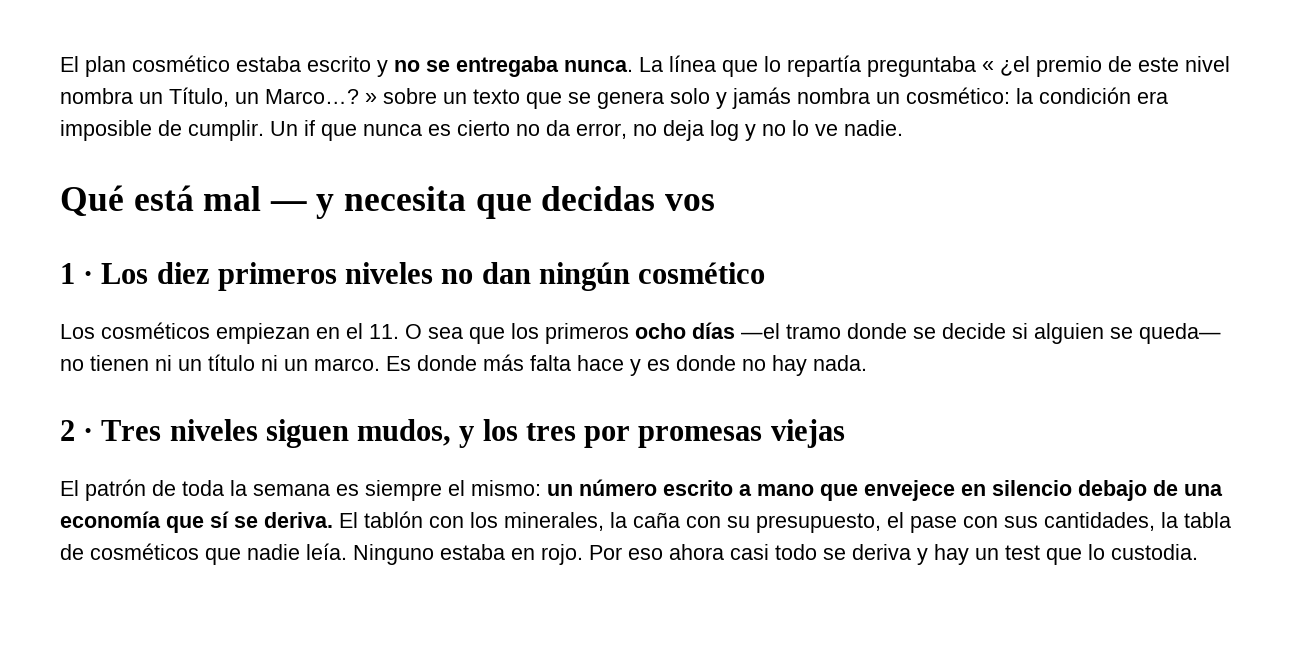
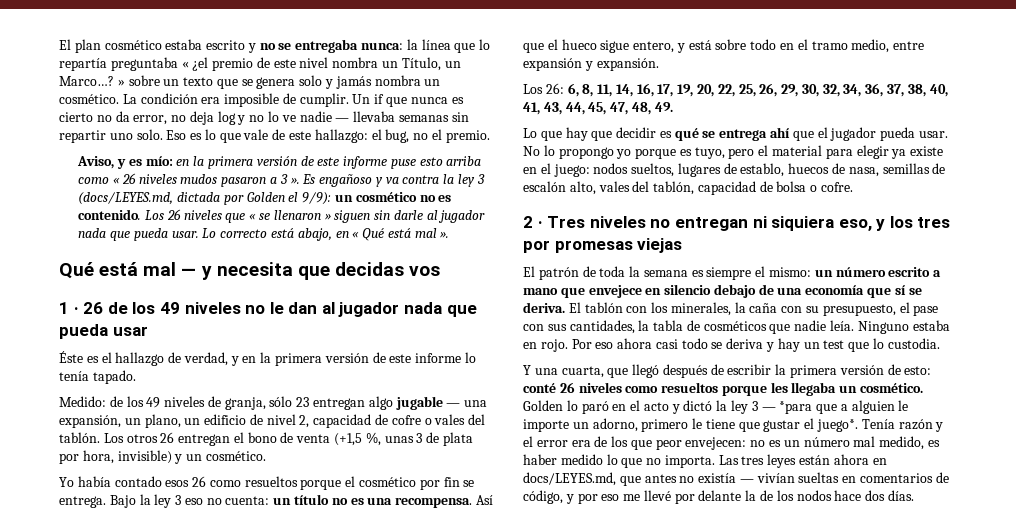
[564,57,663,72] nunca. La -> [361,39,418,50] nunca: la
[906,87,1033,104] cosmético: la -> [59,94,137,104] cosmético. La
[844,120,903,136] nadie. -> [299,111,469,122] [59,129,490,143] [77,156,482,169] [78,173,485,187] [78,192,452,205] [78,209,486,223] [78,228,450,241] nadie — llevaba semanas sin repartir uno solo. Eso es lo que vale de este hallazgo: el bug, no el premio. // Aviso, y es mío: en la primera versión de este informe puse esto arriba como « 26 niveles mudos pasaron a 3 ». Es engañoso y va contra la ley 3 (docs/LEYES.md, dictada por Golden el 9/9): un cosmético no es contenido. Los 26 niveles que « se llenaron » siguen sin darle al jugador nada que pueda usar. Lo correcto está abajo, en « Qué está mal ».
[101,262,766,291] [60,322,1221,344] [60,354,867,376] Los diez primeros niveles no dan ningún cosmético // Los cosméticos empiezan en el 11. O sea que los primeros ocho días —el tramo donde se decide si alguien se queda— no tienen ni un título ni un marco. Es donde más falta hace y es donde no hay nada. -> [83,302,477,317] [59,324,148,339] [59,351,476,366] [59,370,136,384] [59,396,488,410] [59,414,486,428] [59,432,473,446] [59,450,266,464] [59,476,475,490] [59,494,493,508] [523,39,925,53] [523,58,659,71] [523,83,948,97] [523,102,673,115] [523,127,948,141] [523,145,944,159] [523,163,946,177] [523,181,854,195] 26 de los 49 niveles no le dan al jugador nada que pueda usar // Éste es el hallazgo de verdad, y en la primera versión de este informe lo tenía tapado. // Medido: de los 49 niveles de granja, sólo 23 entregan algo jugable — una expansión, un plano, un edificio de nivel 2, capacidad de cofre o vales del tablón. Los otros 26 entregan el bono de venta (+1,5 %, unas 3 de plata por hora, invisible) y un cosmético. // Yo había contado esos 26 como resueltos porque el cosmético por fin se entrega. Bajo la ley 3 eso no cuenta: un título no es una recompensa. Así que el hueco sigue entero, y está sobre todo en el tramo medio, entre expansión y expansión. // Los 26: 6, 8, 11, 14, 16, 17, 19, 20, 22, 25, 26, 29, 30, 32, 34, 36, 37, 38, 40, 41, 43, 44, 45, 47, 48, 49. // Lo que hay que decidir es qué se entrega ahí que el jugador pueda usar. No lo propongo yo porque es tuyo, pero el material para elegir ya existe en el juego: nodos sueltos, lugares de establo, huecos de nasa, semillas de escalón alto, vales del tablón, capacidad de bolsa o cofre.
[265,419,452,448] siguen mudos, -> [650,216,872,231] no entregan ni siquiera eso,
(1198, 552) none -> [523,364,932,378] [523,382,924,396] [523,400,909,414] [523,418,944,432] [523,436,940,450] [523,454,887,468] [523,472,949,486] [523,490,914,504] // Y una cuarta, que llegó después de escribir la primera versión de esto: conté 26 niveles como resueltos porque les llegaba un cosmético. Golden lo paró en el acto y dictó la ley 3 — *para que a alguien le importe un adorno, primero le tiene que gustar el juego*. Tenía razón y el error era de los que peor envejecen: no es un número mal medido, es haber medido lo que no importa. Las tres leyes están ahora en docs/LEYES.md, que antes no existía — vivían sueltas en comentarios de código, y por eso me llevé por delante la de los nodos hace dos días.

